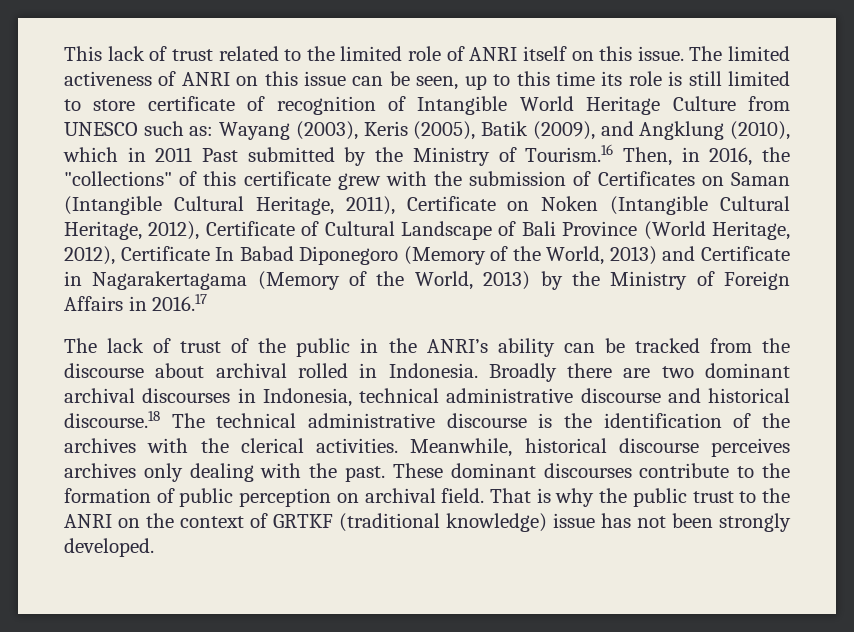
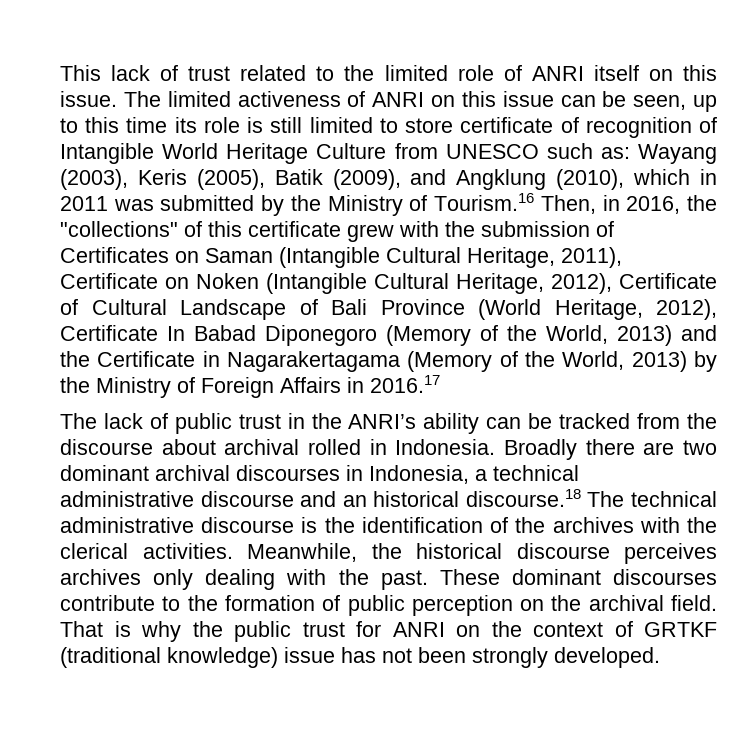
[202,148,239,162] Past -> [113,199,154,211] was
(696, 253) none -> [60,351,90,367] the
[180,338,351,357] trust of the public -> [174,413,281,434] public trust
(352, 397) none -> [475,469,487,481] a
(701, 395) none -> [342,495,367,507] an
(513, 447) none -> [371,543,402,559] the
(359, 498) none -> [551,595,582,611] the
[739,488,790,503] to the -> [356,621,381,637] for

